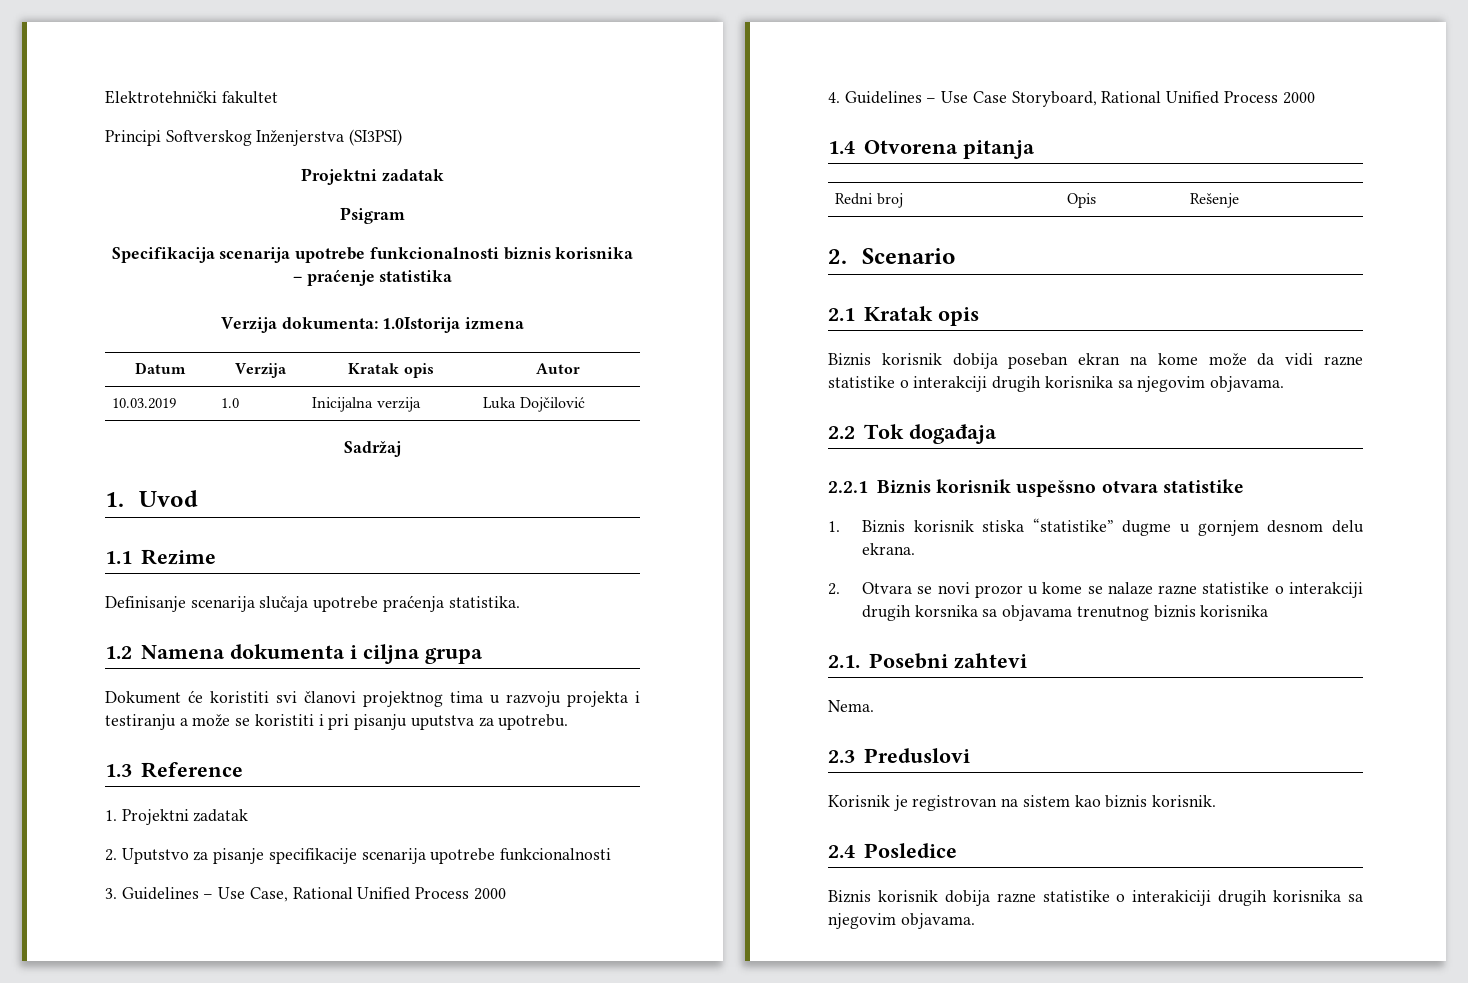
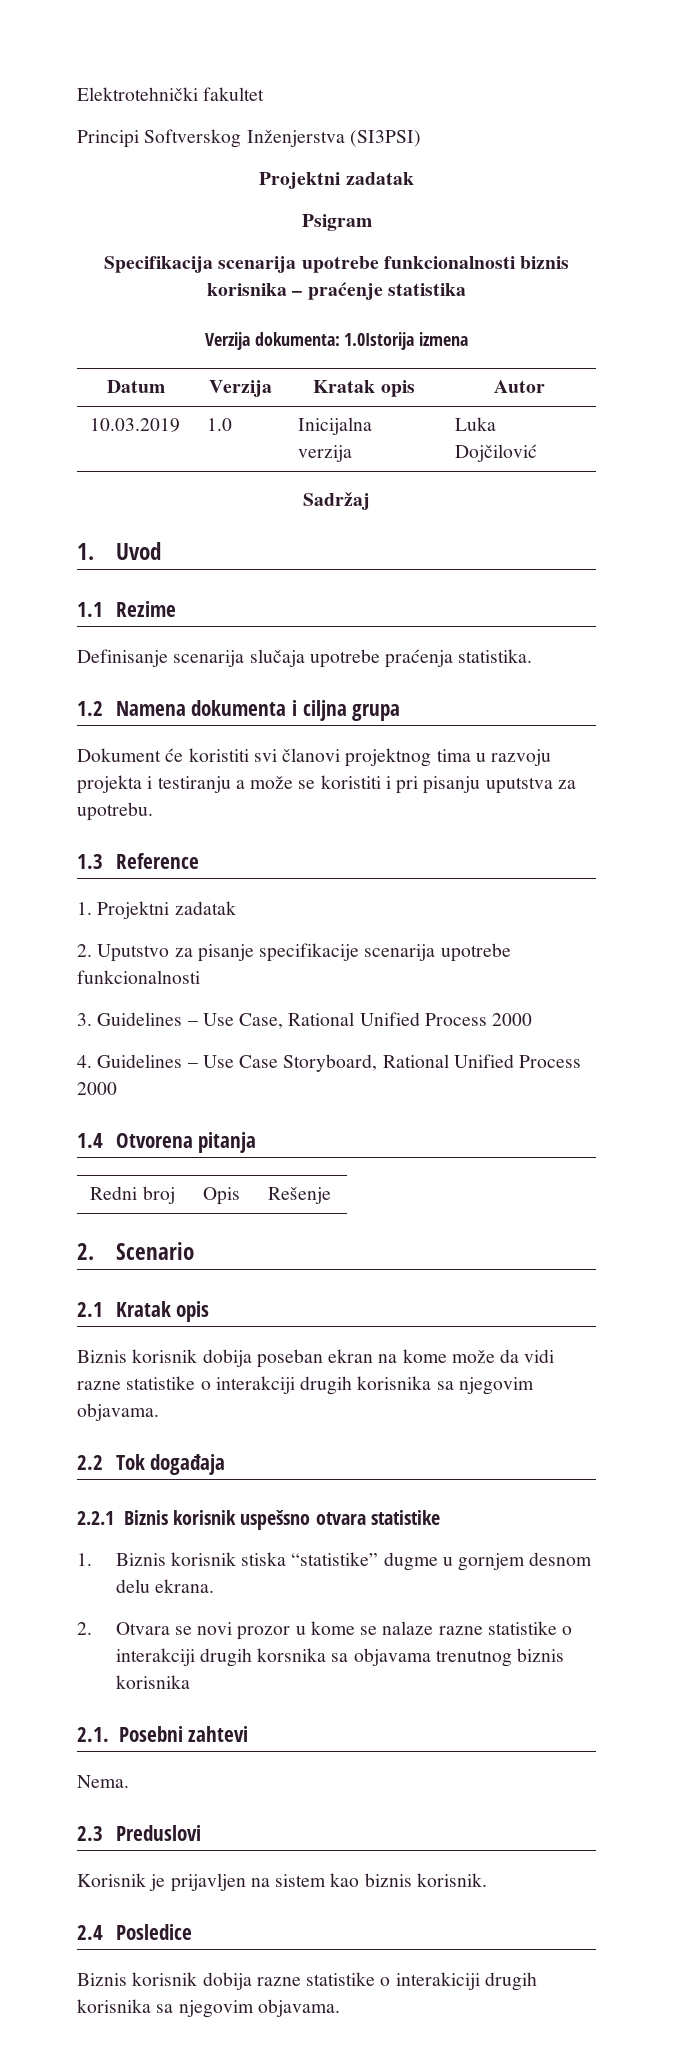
[912,795,998,811] registrovan -> [170,1873,246,1892] prijavljen

